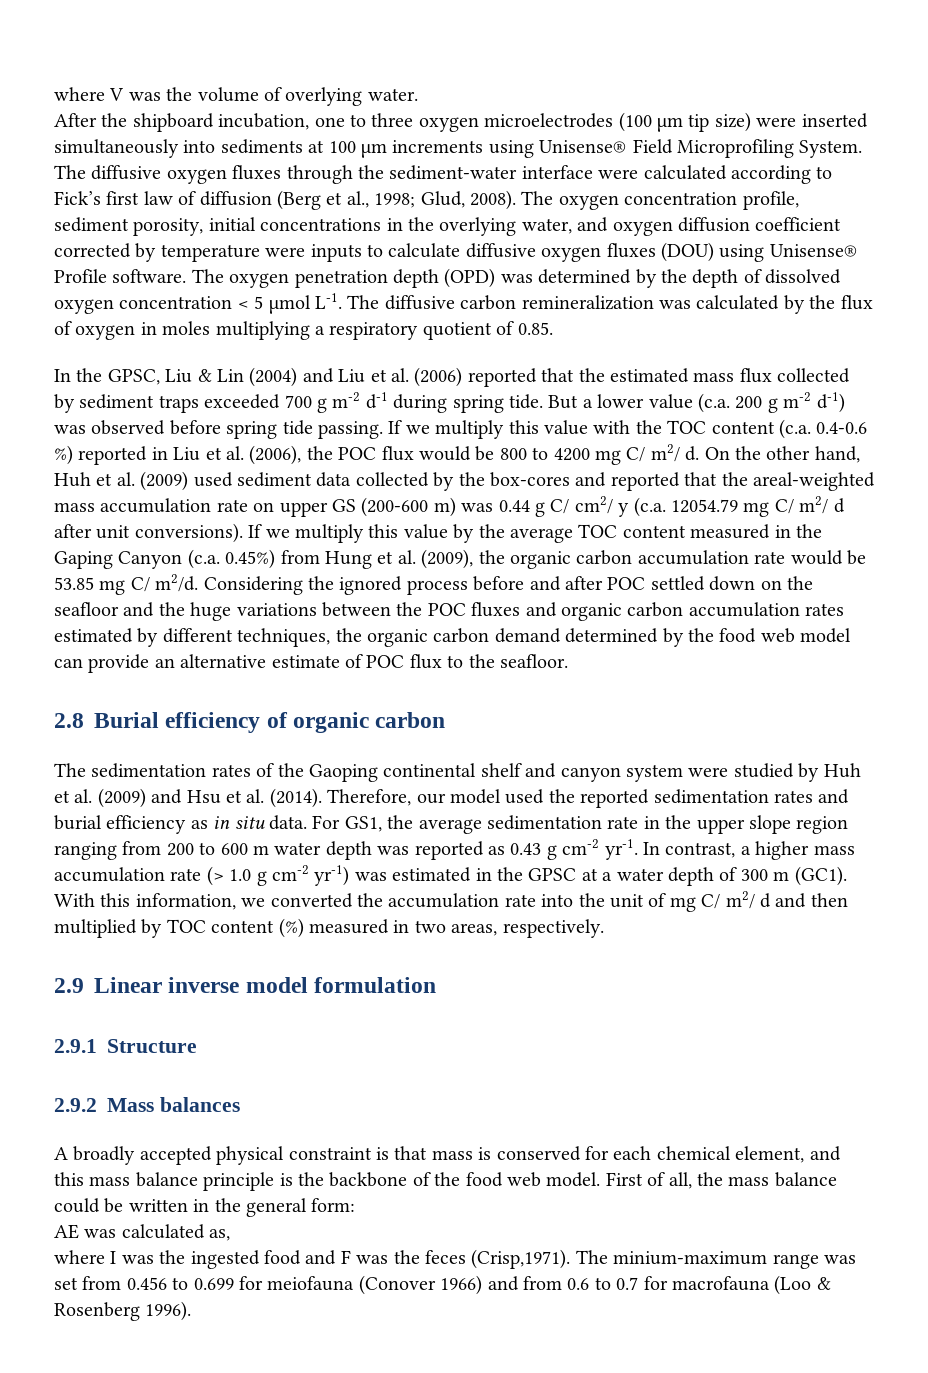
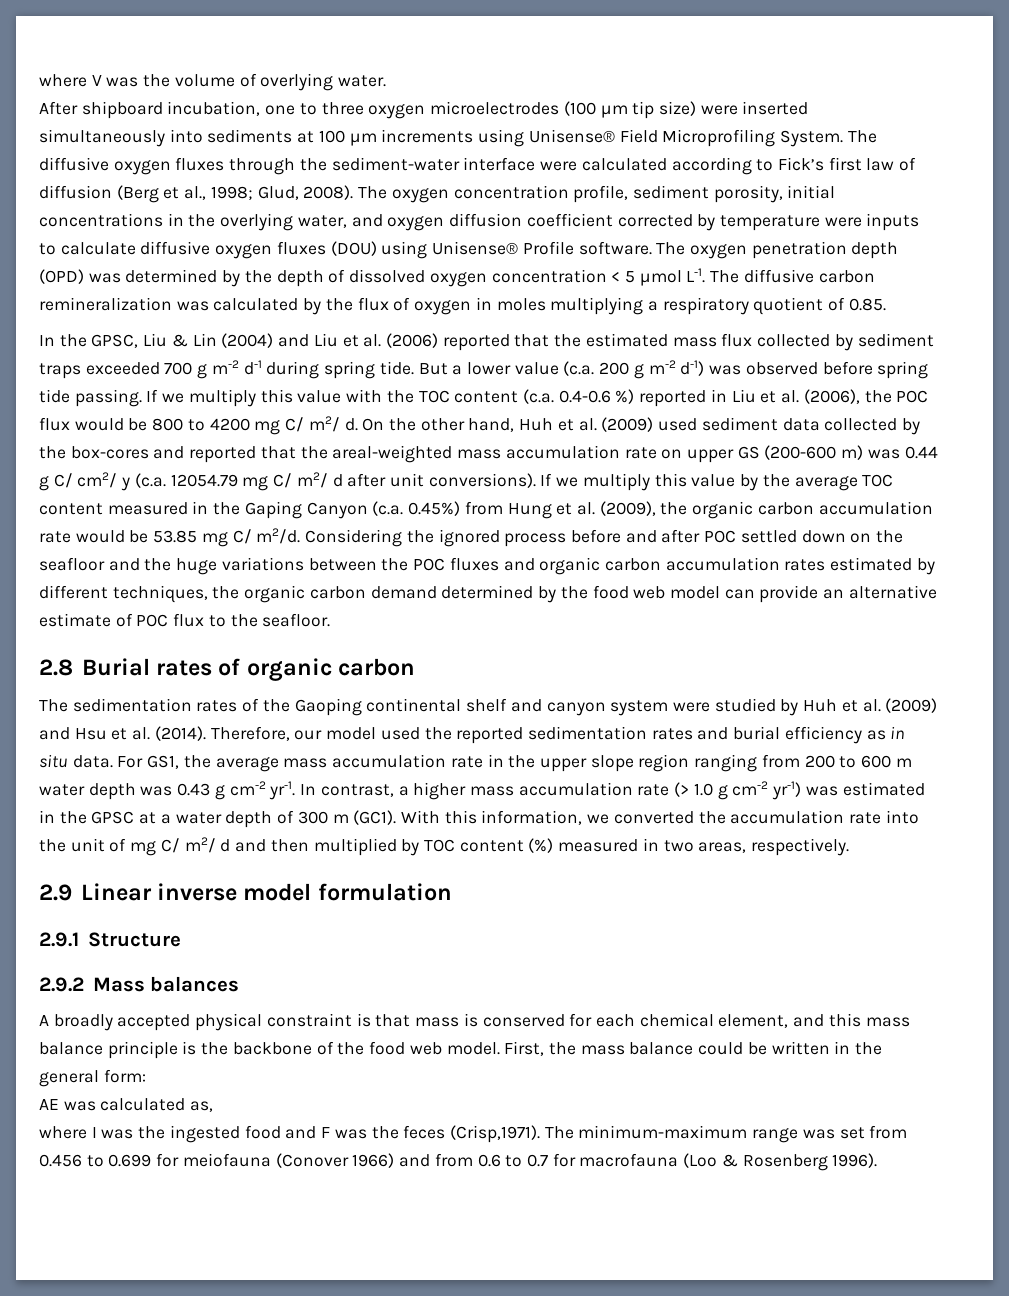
[101,113,128,127] the -> (78, 108) none
[165,712,261,733] efficiency -> [156,660,213,676] rates
[486,815,602,830] sedimentation -> [283,754,447,768] mass accumulation
[414,841,505,860] reported as -> (173, 791) none
[605,1172,692,1189] First of all, -> [504,1041,545,1056] First,
[613,1251,768,1265] minium-maximum -> [578,1125,748,1139] minimum-maximum

